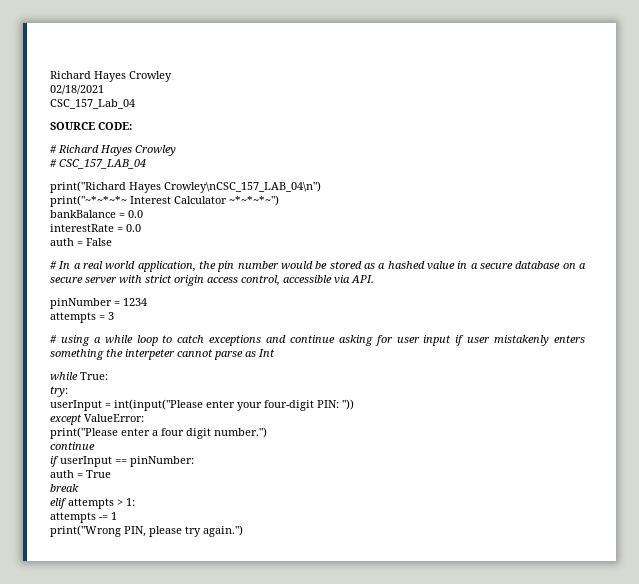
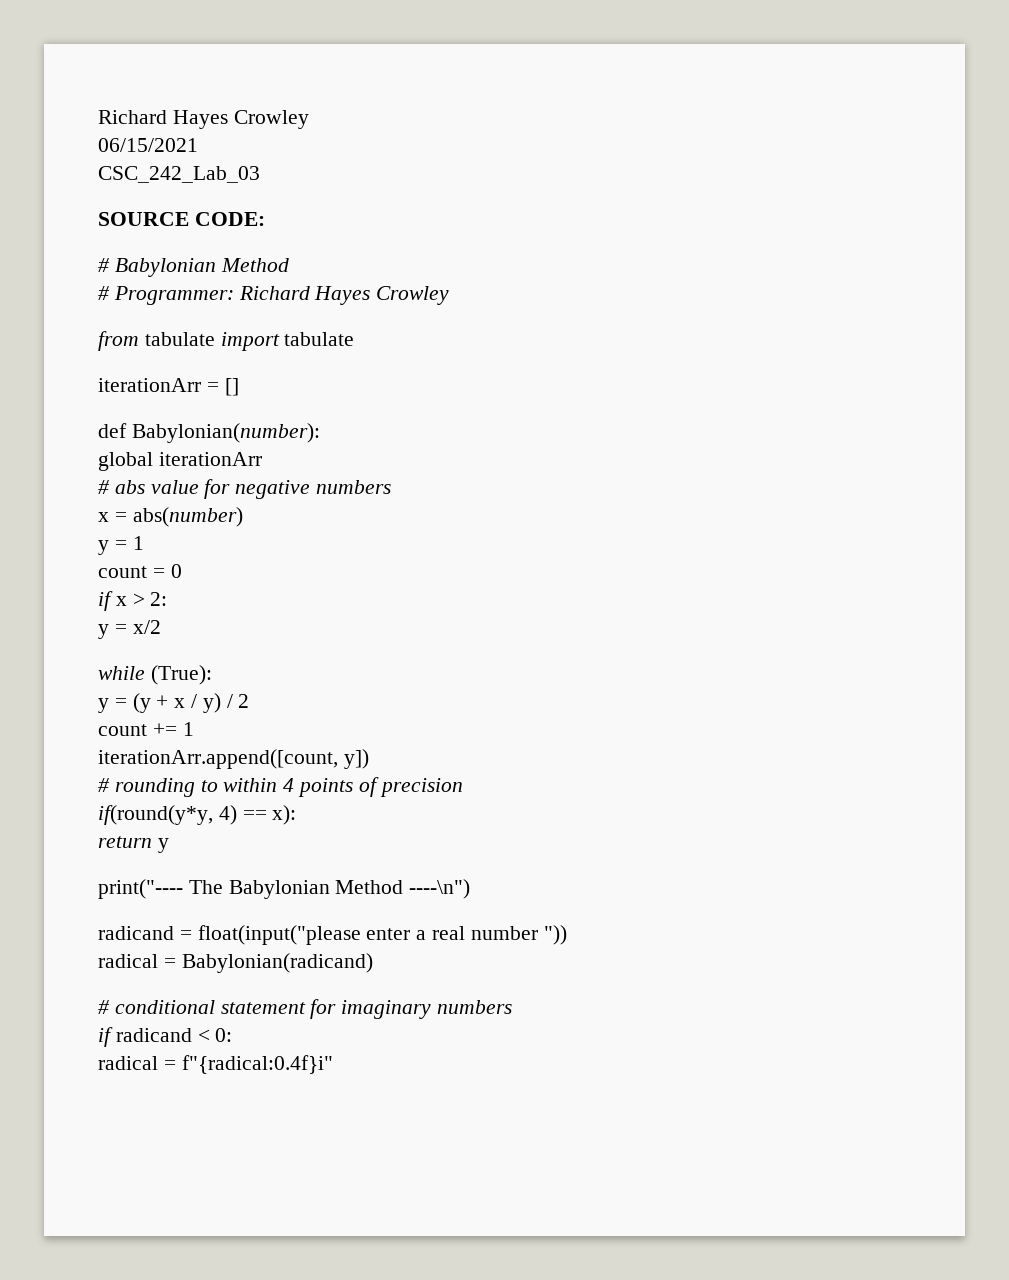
[50,71,172,82] [50,85,104,95] [50,99,135,109] Richard Hayes Crowley // 02/18/2021 // CSC_157_Lab_04 -> [98,110,309,129] [98,138,198,152] [98,166,260,183] Richard Hayes Crowley // 06/15/2021 // CSC_242_Lab_03
[58,145,176,156] [50,159,146,169] [50,181,321,193] [50,195,279,207] [50,210,143,218] [50,224,141,232] [50,238,112,246] [50,261,586,272] [50,275,374,286] [50,298,147,309] [50,312,114,323] [50,335,585,346] [50,349,275,360] [50,372,108,380] [50,386,68,397] [50,399,354,411] [50,414,144,425] [50,427,267,439] [50,442,95,450] [50,456,194,467] [50,470,111,478] [50,484,79,492] [50,498,135,509] [50,512,117,523] [50,525,243,537] Richard Hayes Crowley // # CSC_157_LAB_04 // print("Richard Hayes Crowley\nCSC_157_LAB_04\n") // print("~*~*~*~ Interest Calculator ~*~*~*~") // bankBalance = 0.0 // interestRate = 0.0 // auth = False // # In a real world application, the pin number would be stored as a hashed value in a secure database on a secure server with strict origin access control, accessible via API. // pinNumber = 1234 // attempts = 3 // # using a while loop to catch exceptions and continue asking for user input if user mistakenly enters something the interpeter cannot parse as Int // while True: // try: // userInput = int(input("Please enter your four-digit PIN: ")) // except ValueError: // print("Please enter a four digit number.") // continue // if userInput == pinNumber: // auth = True // break // elif attempts > 1: // attempts -= 1 // print("Wrong PIN, please try again.") -> [114,258,289,277] [98,286,450,305] [98,331,355,351] [98,378,239,396] [98,423,320,443] [98,452,262,471] [98,479,392,499] [98,507,243,527] [98,536,144,555] [98,564,182,578] [98,591,168,611] [98,620,161,639] [98,665,212,685] [98,693,250,713] [98,722,194,736] [98,749,369,769] [98,777,463,797] [98,805,297,825] [98,836,169,853] [98,879,471,899] [98,925,567,945] [98,953,373,973] [98,999,513,1019] [98,1027,233,1047] [98,1055,333,1074] Babylonian Method // # Programmer: Richard Hayes Crowley // from tabulate import tabulate // iterationArr = [] // def Babylonian(number): // global iterationArr // # abs value for negative numbers // x = abs(number) // y = 1 // count = 0 // if x > 2: // y = x/2 // while (True): // y = (y + x / y) / 2 // count += 1 // iterationArr.append([count, y]) // # rounding to within 4 points of precision // if(round(y*y, 4) == x): // return y // print("---- The Babylonian Method ----\n") // radicand = float(input("please enter a real number ")) // radical = Babylonian(radicand) // # conditional statement for imaginary numbers // if radicand < 0: // radical = f"{radical:0.4f}i"

